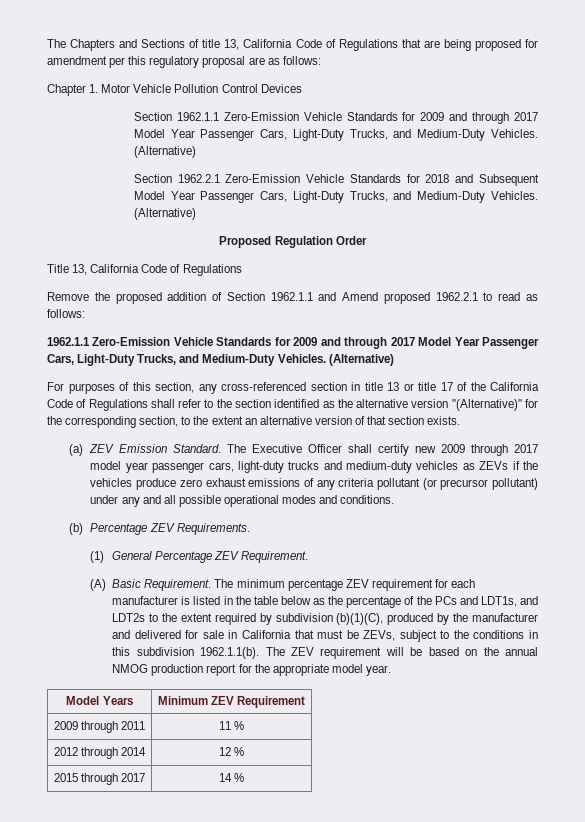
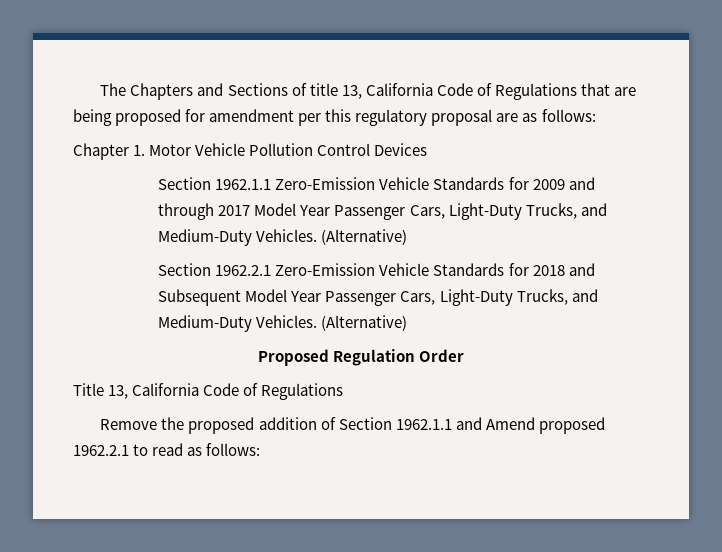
[47,337,539,349] [47,354,394,366] [47,382,539,394] [47,399,538,411] [47,416,461,428] [68,444,538,456] [90,461,538,473] [90,478,539,490] [90,495,395,507] [68,523,250,535] [90,551,309,563] [90,579,476,591] [112,596,538,608] [112,613,539,625] [112,630,538,642] [112,647,538,659] [112,664,391,676] [66,696,133,705] [157,696,306,708] [53,721,146,733] [218,721,245,730] [53,747,147,759] [218,747,245,756] [53,773,146,785] [218,773,245,782] // 1962.1.1 Zero-Emission Vehicle Standards for 2009 and through 2017 Model Year Passenger Cars, Light-Duty Trucks, and Medium-Duty Vehicles. (Alternative) // For purposes of this section, any cross-referenced section in title 13 or title 17 of the California Code of Regulations shall refer to the section identified as the alternative version "(Alternative)" for the corresponding section, to the extent an alternative version of that section exists. // (a) ZEV Emission Standard. The Executive Officer shall certify new 2009 through 2017 model year passenger cars, light-duty trucks and medium-duty vehicles as ZEVs if the vehicles produce zero exhaust emissions of any criteria pollutant (or precursor pollutant) under any and all possible operational modes and conditions. // (b) Percentage ZEV Requirements. // (1) General Percentage ZEV Requirement. // (A) Basic Requirement. The minimum percentage ZEV requirement for each manufacturer is listed in the table below as the percentage of the PCs and LDT1s, and LDT2s to the extent required by subdivision (b)(1)(C), produced by the manufacturer and delivered for sale in California that must be ZEVs, subject to the conditions in this subdivision 1962.1.1(b). The ZEV requirement will be based on the annual NMOG production report for the appropriate model year. // Model Years | Minimum ZEV Requirement // 2009 through 2011 | 11 % // 2012 through 2014 | 12 % // 2015 through 2017 | 14 % -> (261, 449) none

